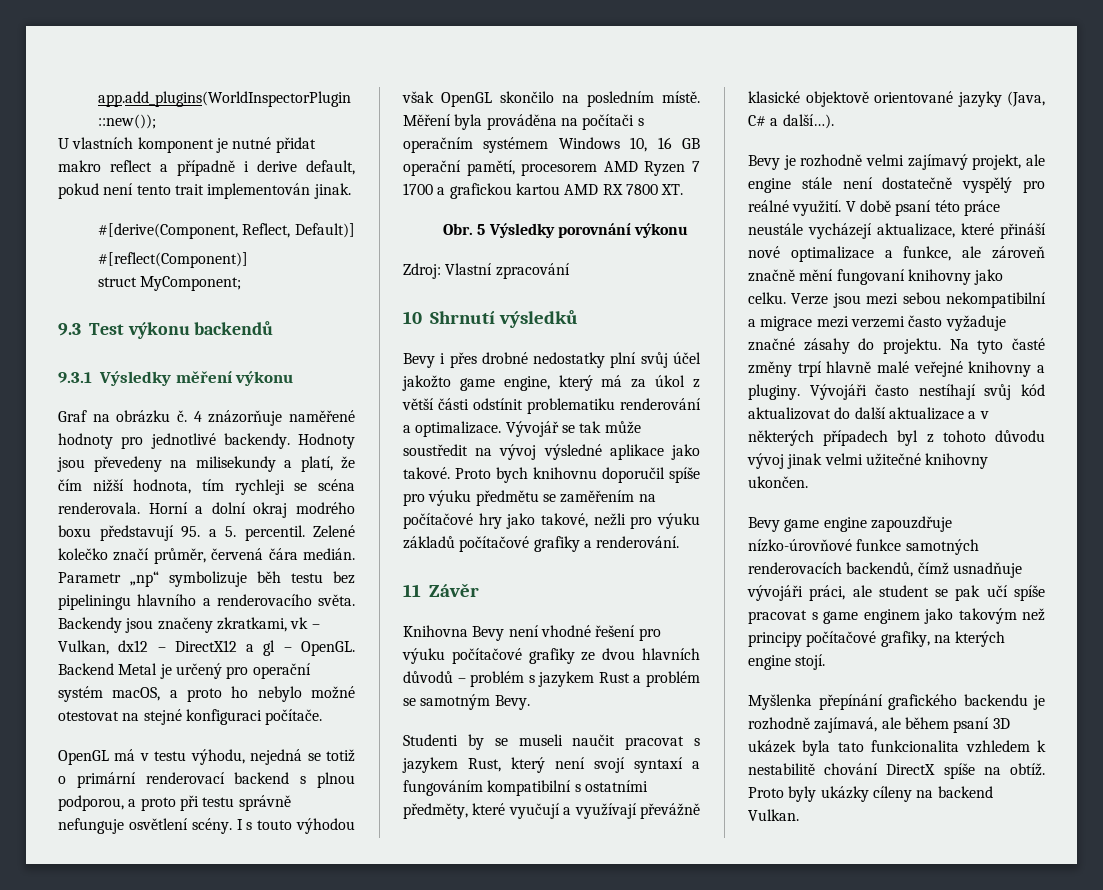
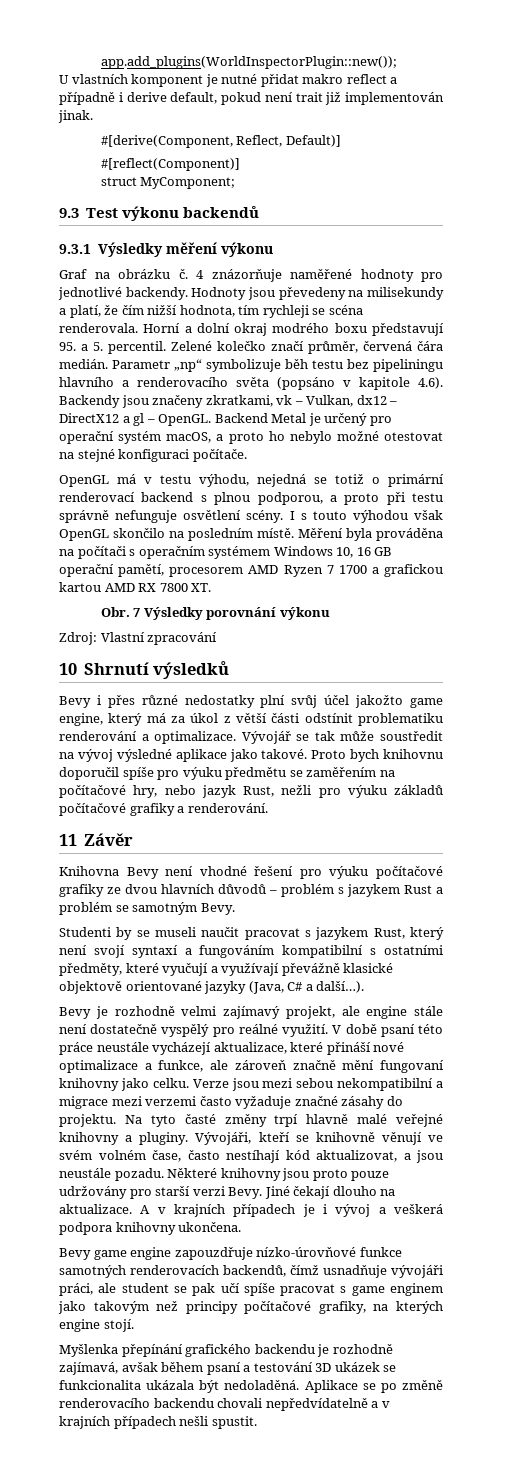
[136,184,204,195] tento trait -> [295,92,342,105] trait již
[318,594,355,606] světa. -> [236,377,443,390] světa (popsáno v kapitole 4.6).
[477,224,486,235] 5 -> [133,608,141,617] 7
[481,352,528,364] drobné -> [141,695,178,705] různé
[478,513,588,529] hry jako takové, -> [133,785,274,798] hry, nebo jazyk Rust,
[809,384,1045,400] [748,407,989,420] [748,430,1045,446] [747,453,989,469] [748,476,808,488] Vývojáři často nestíhají svůj kód aktualizovat do další aktualizace a v některých případech byl z tohoto důvodu vývoj jinak velmi užitečné knihovny ukončen. -> [195,1132,443,1145] [59,1150,443,1163] [59,1168,390,1181] [59,1186,396,1199] [59,1204,443,1217] [59,1222,242,1235] Vývojáři, kteří se knihovně věnují ve svém volném čase, často nestíhají kód aktualizovat, a jsou neustále pozadu. Některé knihovny jsou proto pouze udržovány pro starší verzi Bevy. Jiné čekají dlouho na aktualizace. A v krajních případech je i vývoj a veškerá podpora knihovny ukončena.
[881,717,901,729] ale -> [121,1362,158,1372] avšak
[992,718,1010,729] [748,740,1046,756] [748,763,1045,779] [748,786,993,802] [748,809,799,821] 3D ukázek byla tato funkcionalita vzhledem k nestabilitě chování DirectX spíše na obtíž. Proto byly ukázky cíleny na backend Vulkan. -> [243,1362,397,1372] [59,1380,444,1393] [59,1398,390,1411] [59,1416,257,1429] a testování 3D ukázek se funkcionalita ukázala být nedoladěná. Aplikace se po změně renderovacího backendu chovali nepředvídatelně a v krajních případech nešli spustit.

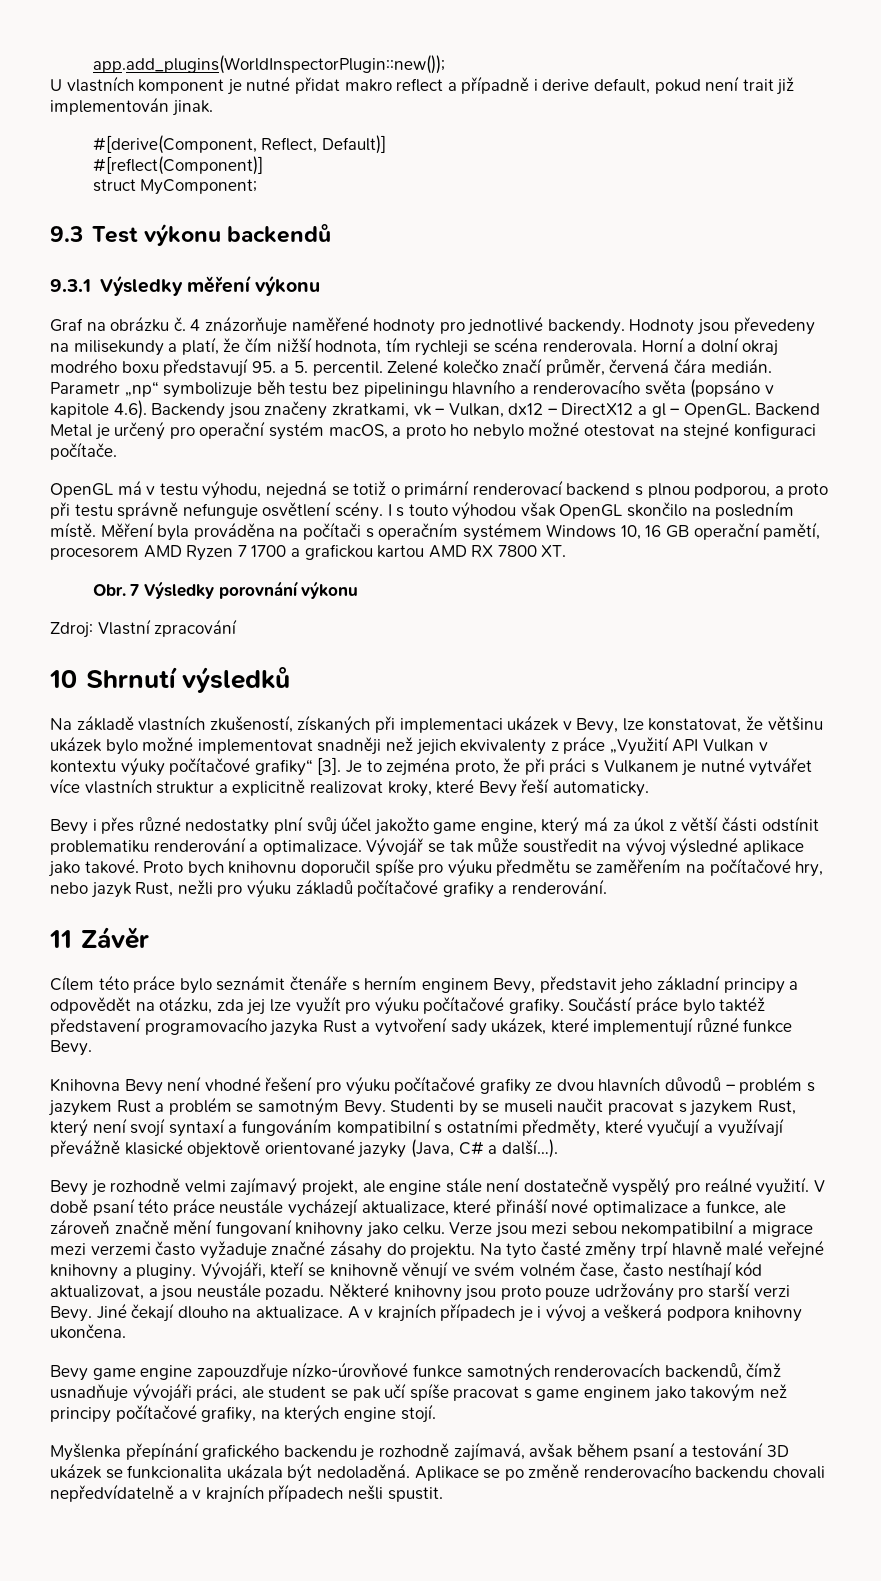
(229, 670) none -> [50,715,823,734] [50,736,768,755] [50,757,813,776] [50,778,649,797] // Na základě vlastních zkušeností, získaných při implementaci ukázek v Bevy, lze konstatovat, že většinu ukázek bylo možné implementovat snadněji než jejich ekvivalenty z práce „Využití API Vulkan v kontextu výuky počítačové grafiky“ [3]. Je to zejména proto, že při práci s Vulkanem je nutné vytvářet více vlastních struktur a explicitně realizovat kroky, které Bevy řeší automaticky.
(133, 839) none -> [50,975,799,994] [50,996,766,1015] [50,1017,793,1036] [50,1040,92,1056] // Cílem této práce bylo seznámit čtenáře s herním enginem Bevy, představit jeho základní principy a odpovědět na otázku, zda jej lze využít pro výuku počítačové grafiky. Součástí práce bylo taktéž představení programovacího jazyka Rust a vytvoření sady ukázek, které implementují různé funkce Bevy.
(235, 909) // -> (386, 1108) none

